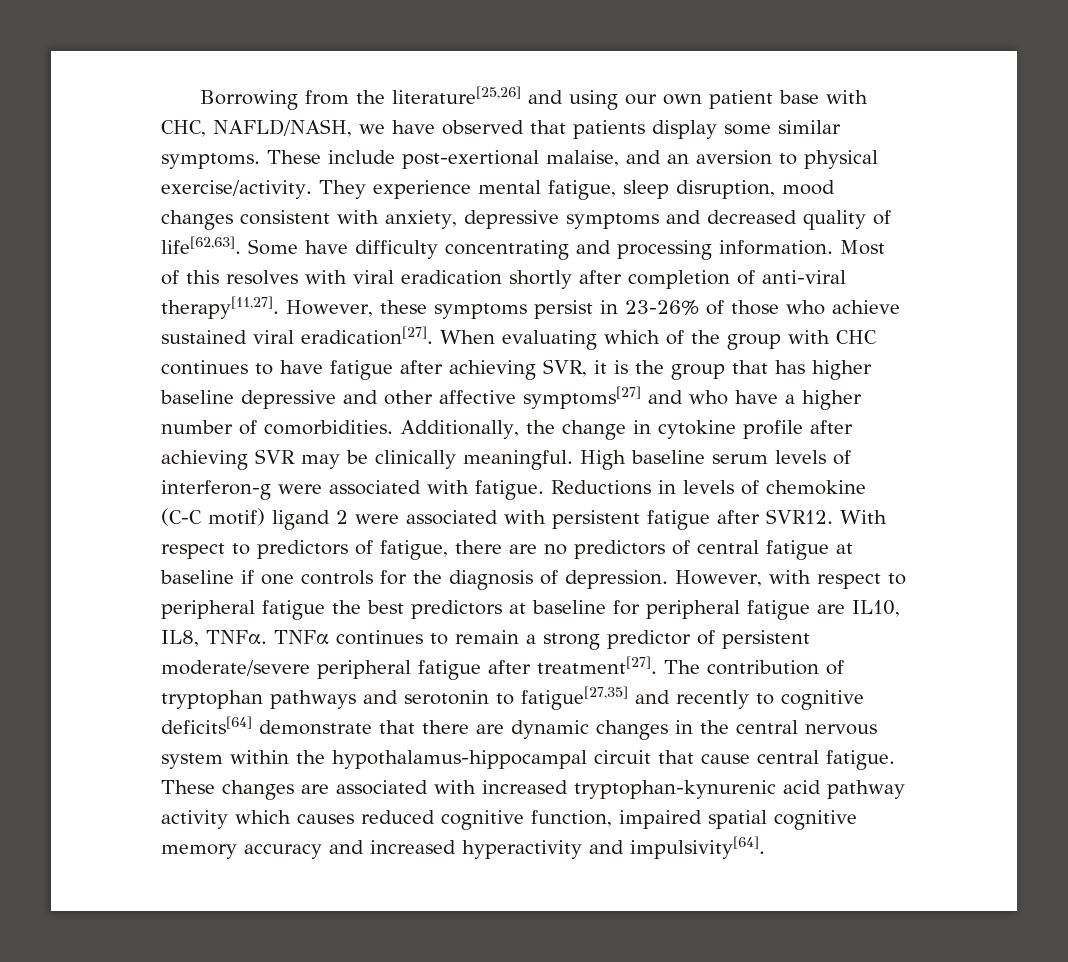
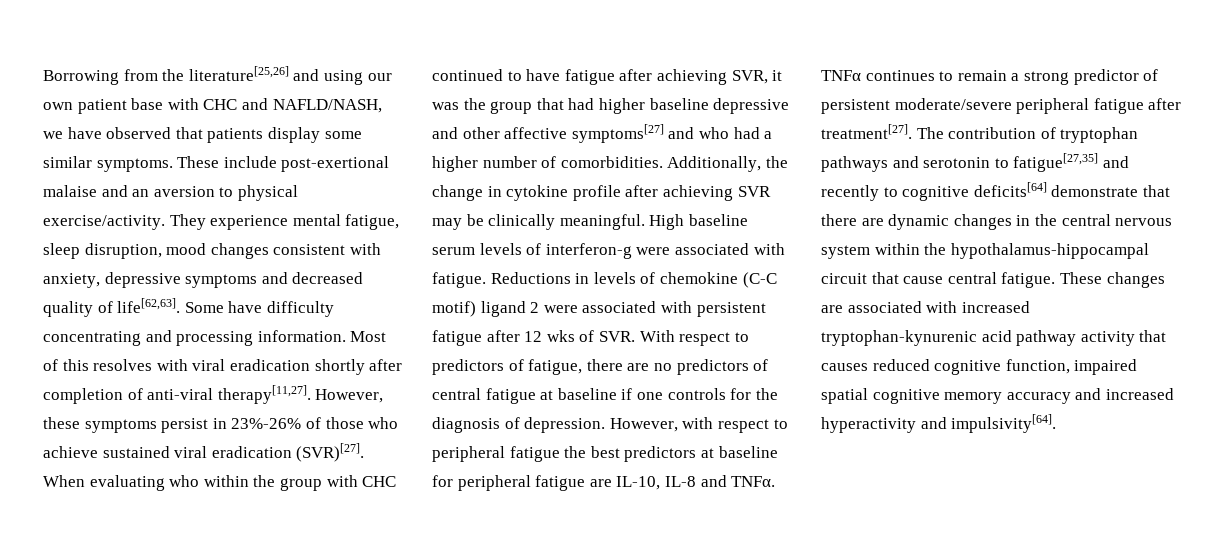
[161,120,206,137] CHC, -> [203,98,268,110] CHC and
[546,150,619,167] malaise, -> [43,185,97,197] malaise
[624,300,699,315] 23-26% -> [231,418,302,429] 23%-26%
[301,326,684,350] eradication[27]. When evaluating which of -> [211,443,365,462] [43,475,249,491] eradication (SVR)[27]. When evaluating who within
[161,360,248,375] continues -> [432,69,503,81] continued
[614,360,628,374] is -> [432,102,459,110] was
[775,360,805,374] has -> [568,98,595,110] had
[735,390,778,404] have -> [733,127,760,139] had
[766,509,834,524] SVR12. -> [524,330,635,342] 12 wks of SVR.
[852,600,900,617] [161,630,199,647] IL10, IL8, -> [616,475,727,490] IL-10, IL-8 and
[235,810,291,824] which -> [1139,330,1167,342] that

